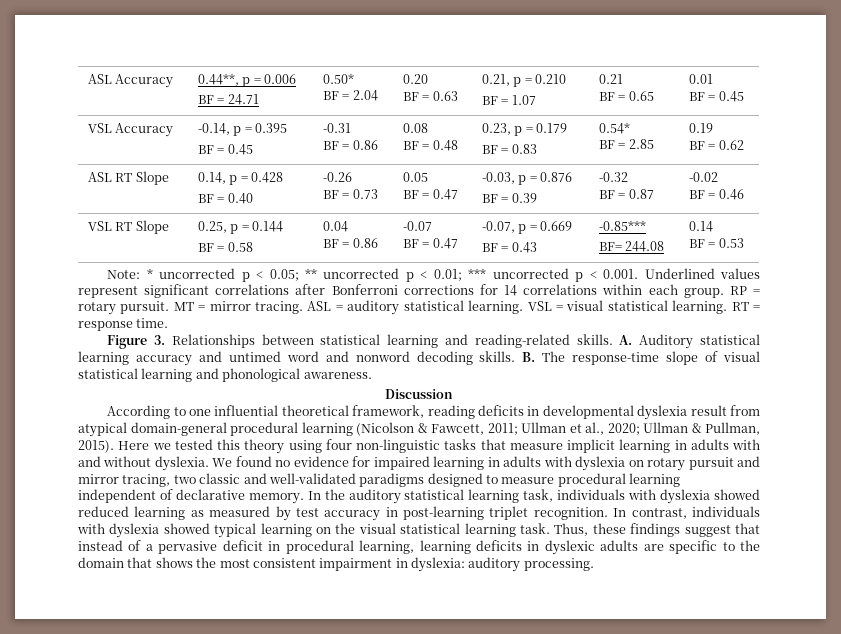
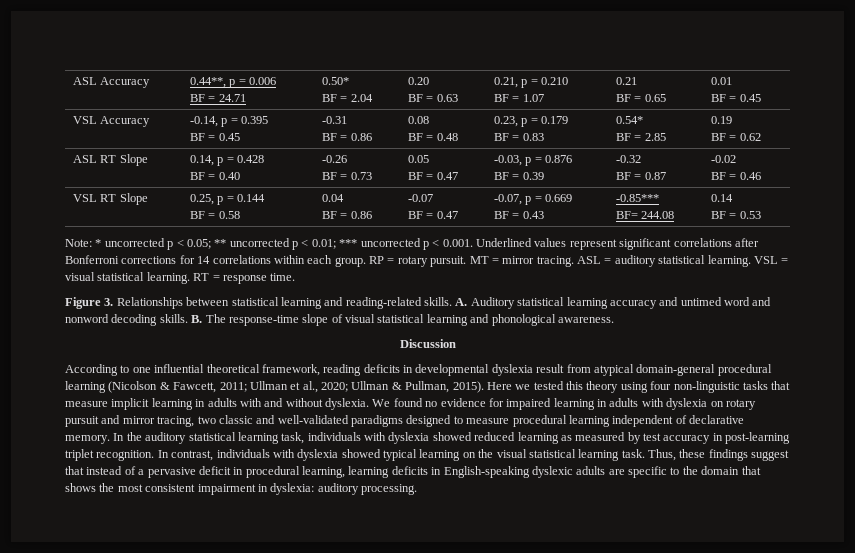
(540, 546) none -> [443,466,530,478] English-speaking

